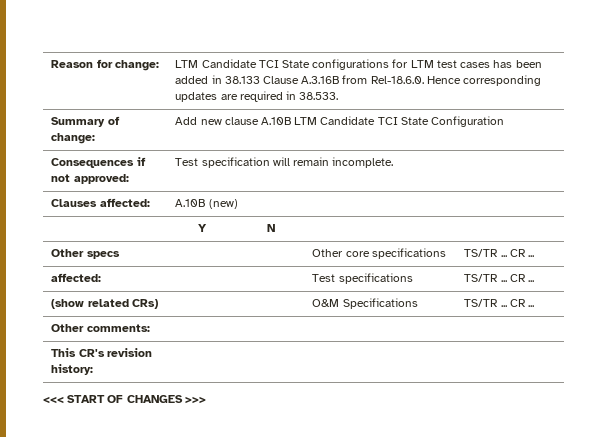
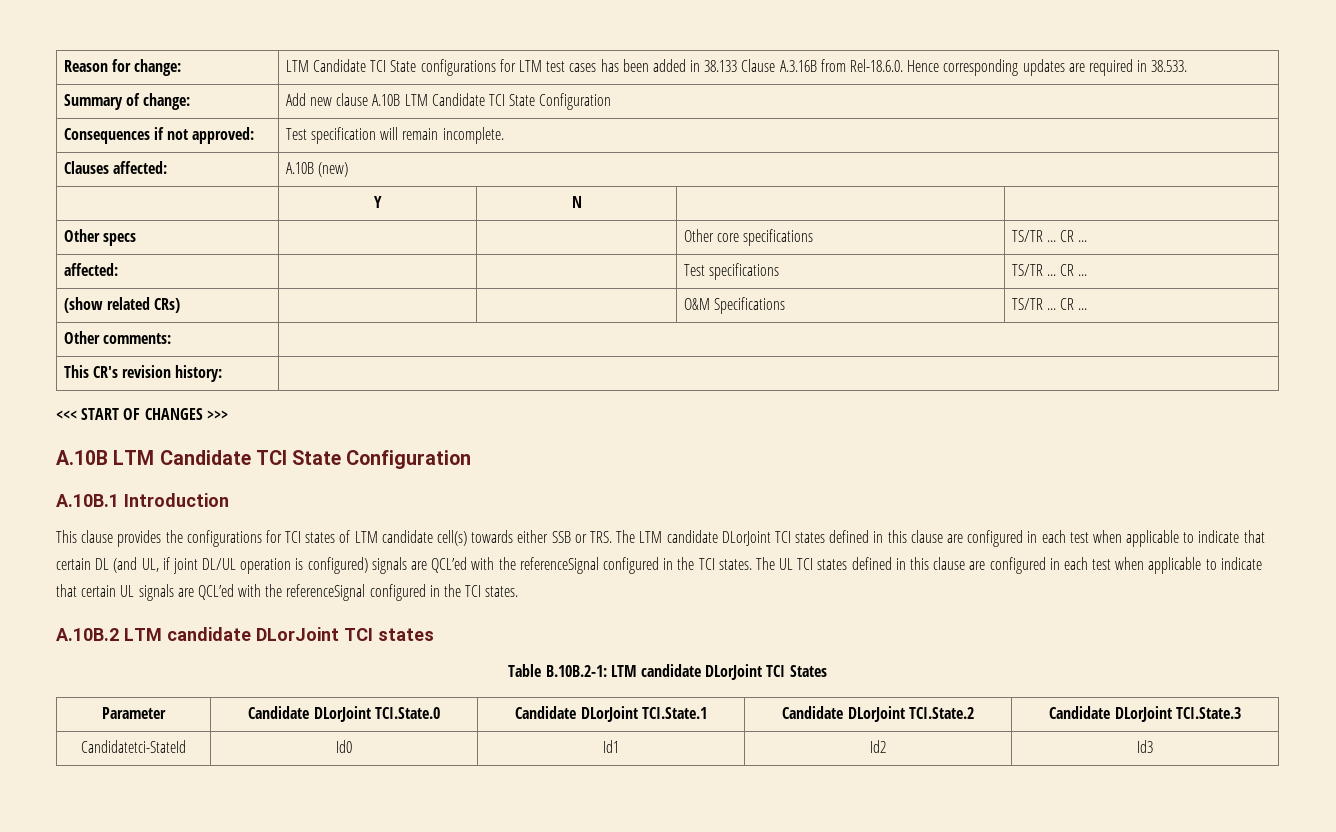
(206, 400) none -> [56,450,472,469] [56,493,229,507] [56,530,1265,547] [56,557,1262,574] [56,584,519,601] [56,627,434,641] [508,664,827,680] [102,707,166,719] [248,706,440,722] [515,706,707,722] [782,706,974,722] [1049,706,1241,722] [81,740,186,753] [336,740,352,753] [603,740,619,753] [870,740,886,753] [1137,740,1153,753] // A.10B LTM Candidate TCI State Configuration // A.10B.1 Introduction // This clause provides the configurations for TCI states of LTM candidate cell(s) towards either SSB or TRS. The LTM candidate DLorJoint TCI states defined in this clause are configured in each test when applicable to indicate that certain DL (and UL, if joint DL/UL operation is configured) signals are QCL’ed with the referenceSignal configured in the TCI states. The UL TCI states defined in this clause are configured in each test when applicable to indicate that certain UL signals are QCL’ed with the referenceSignal configured in the TCI states. // A.10B.2 LTM candidate DLorJoint TCI states // Table B.10B.2-1: LTM candidate DLorJoint TCI States // Parameter | Candidate DLorJoint TCI.State.0 | Candidate DLorJoint TCI.State.1 | Candidate DLorJoint TCI.State.2 | Candidate DLorJoint TCI.State.3 // Candidatetci-StateId | Id0 | Id1 | Id2 | Id3

